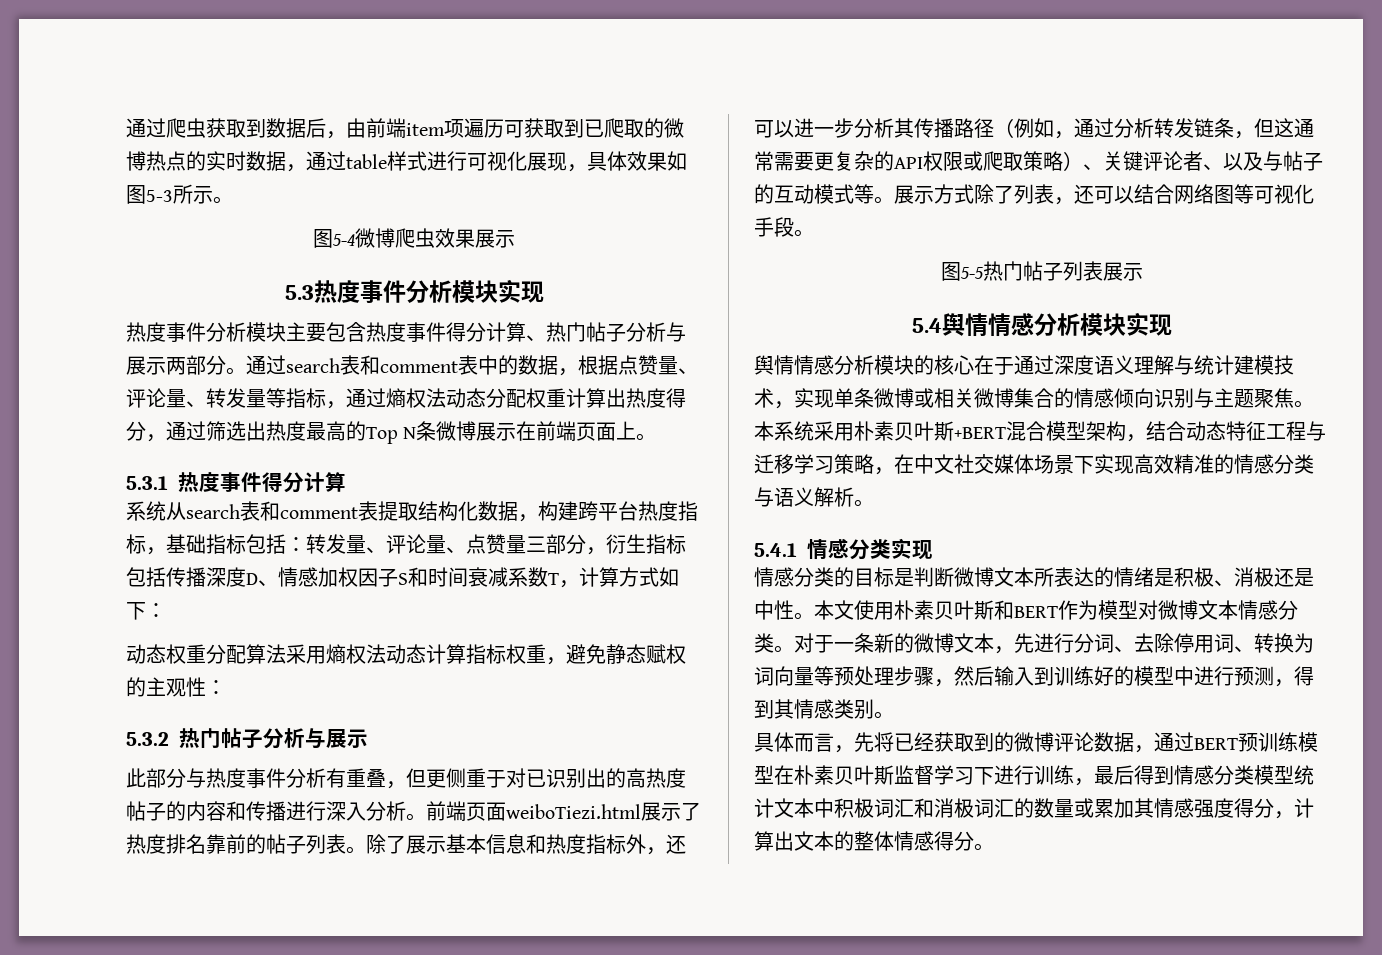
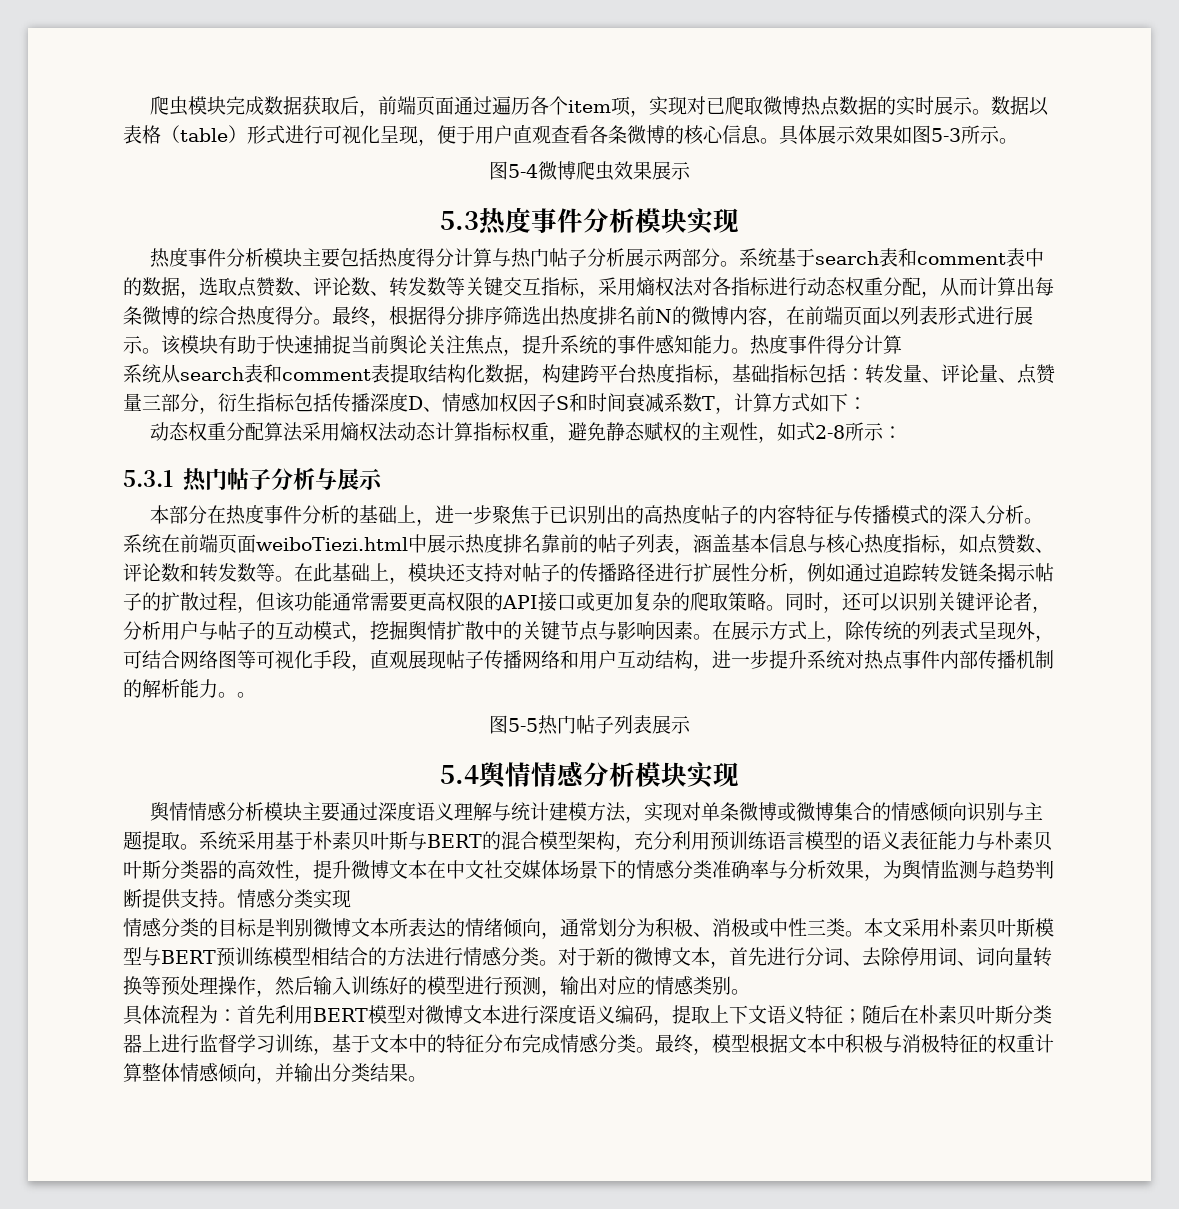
[126,118,684,139] [126,151,627,172] 通过爬虫获取到数据后，由前端item项遍历可获取到已爬取的微博热点的实时数据，通过table样式进行可视化展现，具体 -> [149,96,1049,117] [123,125,856,146] 爬虫模块完成数据获取后，前端页面通过遍历各个item项，实现对已爬取微博热点数据的实时展示。数据以表格（table）形式进行可视化呈现，便于用户直观查看各条微博的核心信息。具体展示
[346,322,686,342] 含热度事件得分计算、热门帖子分析与 -> [358,248,625,268] 括热度得分计算与热门帖子分析
[246,355,286,375] 通过 -> [738,248,815,267] 系统基于
[578,355,698,375] [126,388,686,409] [126,421,657,444] [126,476,168,490] 根据点赞量、评论量、转发量等指标，通过熵权法动态分配权重计算出热度得分，通过筛选出热度最高的Top N条微博展示在前端页面上。 // 5.3.1 -> [199,277,1054,298] [123,306,1033,327] [123,335,750,356] 选取点赞数、评论数、转发数等关键交互指标，采用熵权法对各指标进行动态权重分配，从而计算出每条微博的综合热度得分。最终，根据得分排序筛选出热度排名前N的微博内容，在前端页面以列表形式进行展示。该模块有助于快速捕捉当前舆论关注焦点，提升系统的事件感知能力。
[206,680,226,695] [126,732,169,746] ： // 5.3.2 -> [757,422,902,443] [123,470,173,487] ，如式2-8所示： // 5.3.1
[126,768,526,789] 此部分与热度事件分析有重叠，但更侧重于对 -> [149,505,549,526] 本部分在热度事件分析的基础上，进一步聚焦于
[226,801,326,821] 和传播进行 -> [795,505,948,524] 特征与传播模式的
(426, 817) none -> [123,534,180,553] 系统在
[641,802,701,821] 展示了 -> [408,534,466,553] 中展示
[346,834,446,854] 。除了展示 -> [674,534,731,555] ，涵盖
[526,834,686,855] [754,118,1314,139] [754,151,1323,171] [754,184,1134,205] 和热度指标外，还可以进一步分析其传播路径（例如，通过分析转发链条，但这通常需要更复杂的API权限或爬取策略）、关键评论者、以及与帖子的互动模式等。展示方式除了列表，还可以 -> [807,534,1054,555] [123,563,1054,584] [123,592,1051,613] [123,620,1054,642] [123,650,142,669] 与核心热度指标，如点赞数、评论数和转发数等。在此基础上，模块还支持对帖子的传播路径进行扩展性分析，例如通过追踪转发链条揭示帖子的扩散过程，但该功能通常需要更高权限的API接口或更加复杂的爬取策略。同时，还可以识别关键评论者，分析用户与帖子的互动模式，挖掘舆情扩散中的关键节点与影响因素。在展示方式上，除传统的列表式呈现外，可
(794, 227) none -> [351,650,1054,671] [123,679,237,698] ，直观展现帖子传播网络和用户互动结构，进一步提升系统对热点事件内部传播机制的解析能力。
[914,355,1014,375] 的核心在于 -> [301,802,340,822] 主要
[1274,355,1294,375] [754,388,834,409] 技术，实现 -> [586,802,701,823] 方法，实现对
[934,388,974,408] 相关 -> (796, 812) none
[1254,388,1314,408] [754,421,774,441] 聚焦。本 -> [142,831,199,850] 提取。
[854,421,1006,441] 朴素贝叶斯+BERT -> [275,831,501,851] 基于朴素贝叶斯与BERT的
[1146,421,1326,441] [754,454,894,475] 结合动态特征工程与迁移学习策略， -> [634,831,1052,851] [123,860,427,881] 充分利用预训练语言模型的语义表征能力与朴素贝叶斯分类器的高效性，提升微博文本
[1094,454,1314,474] [754,487,874,507] [754,543,797,557] 实现高效精准的情感分类与语义解析。 // 5.4.1 -> [617,860,1054,881] [123,889,237,909] 的情感分类准确率与分析效果，为舆情监测与趋势判断提供支持。
[934,567,954,587] 断 -> [294,918,313,937] 别
[1154,567,1314,587] [754,600,1238,620] 是积极、消极还是中性。本文使用朴素贝叶斯和BERT作为模型对微博文本 -> [503,918,1054,939] [123,947,463,967] 倾向，通常划分为积极、消极或中性三类。本文采用朴素贝叶斯模型与BERT预训练模型相结合的方法进行
[834,633,874,653] 一条 -> (596, 956) none
(1014, 650) none -> [729,947,748,966] 首
[1254,633,1314,653] [754,666,814,686] 转换为词向量 -> [976,947,1052,967] [123,976,142,995] 词向量转换
[894,666,934,686] 步骤 -> [218,976,256,995] 操作
[1034,667,1054,686] 到 -> (351, 985) none
[1174,666,1194,686] 中 -> (465, 985) none
[1294,666,1314,686] [754,699,794,719] 得到其 -> [560,976,655,995] 输出对应的
[794,732,1318,753] [754,765,1314,786] [754,798,1314,819] [754,831,974,851] 而言，先将已经获取到的微博评论数据，通过BERT预训练模型在朴素贝叶斯监督学习下进行训练，最后得到情感分类模型统计文本中积极词汇和消极词汇的数量或累加其情感强度得分，计算出文本的整体情感得分 -> [161,1005,1052,1026] [123,1034,1054,1055] [123,1063,408,1084] 流程为：首先利用BERT模型对微博文本进行深度语义编码，提取上下文语义特征；随后在朴素贝叶斯分类器上进行监督学习训练，基于文本中的特征分布完成情感分类。最终，模型根据文本中积极与消极特征的权重计算整体情感倾向，并输出分类结果

